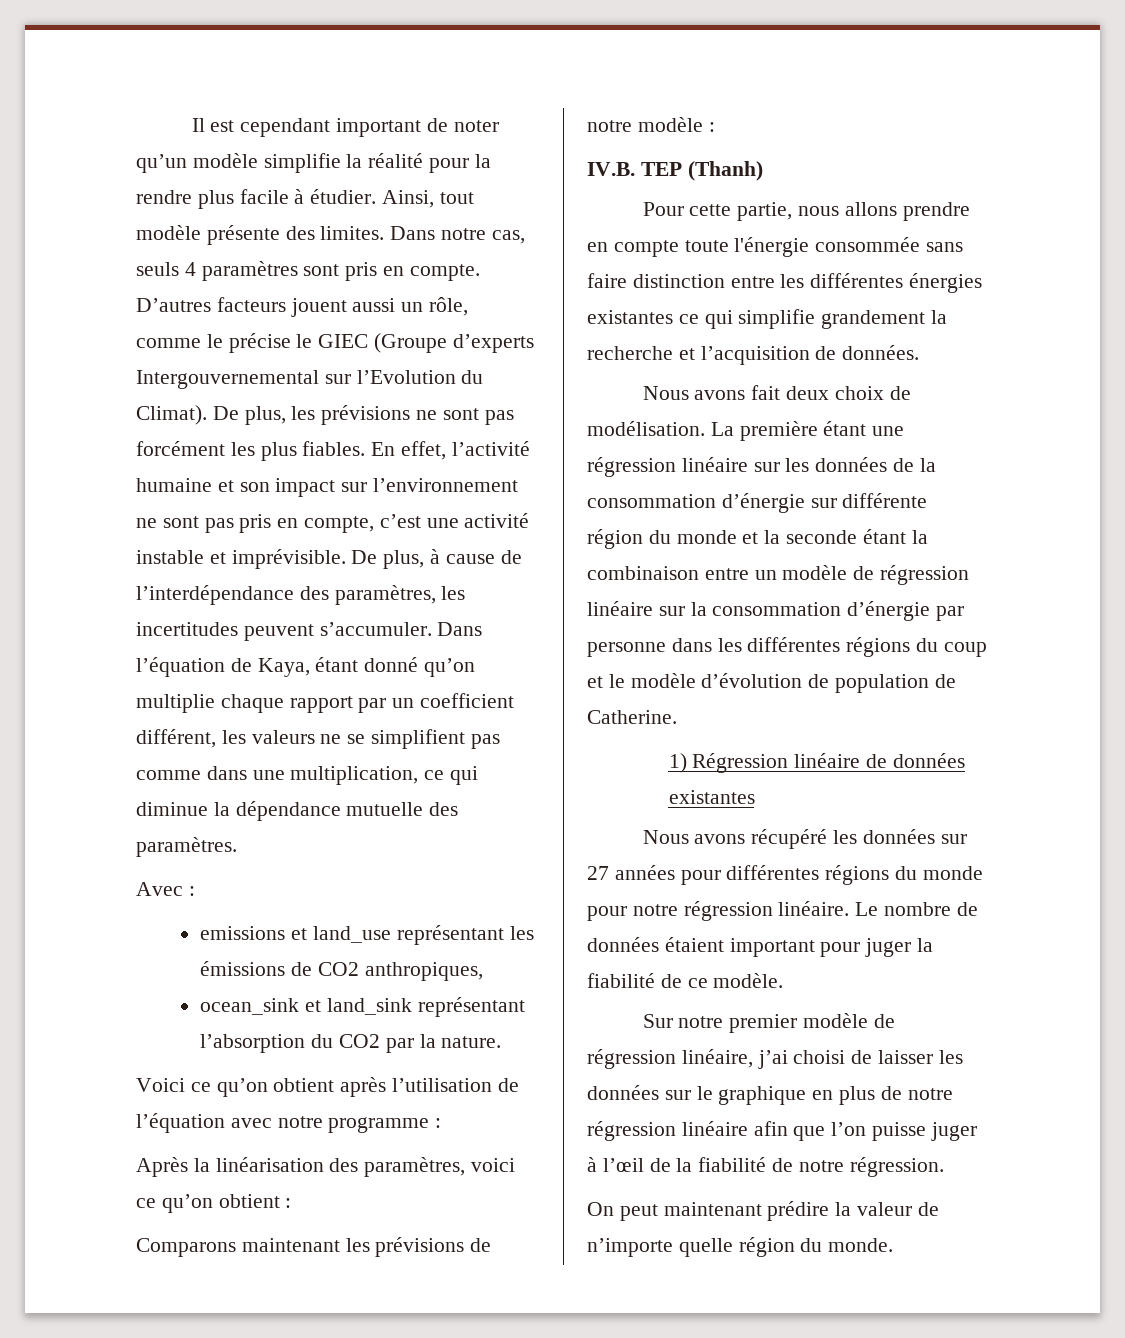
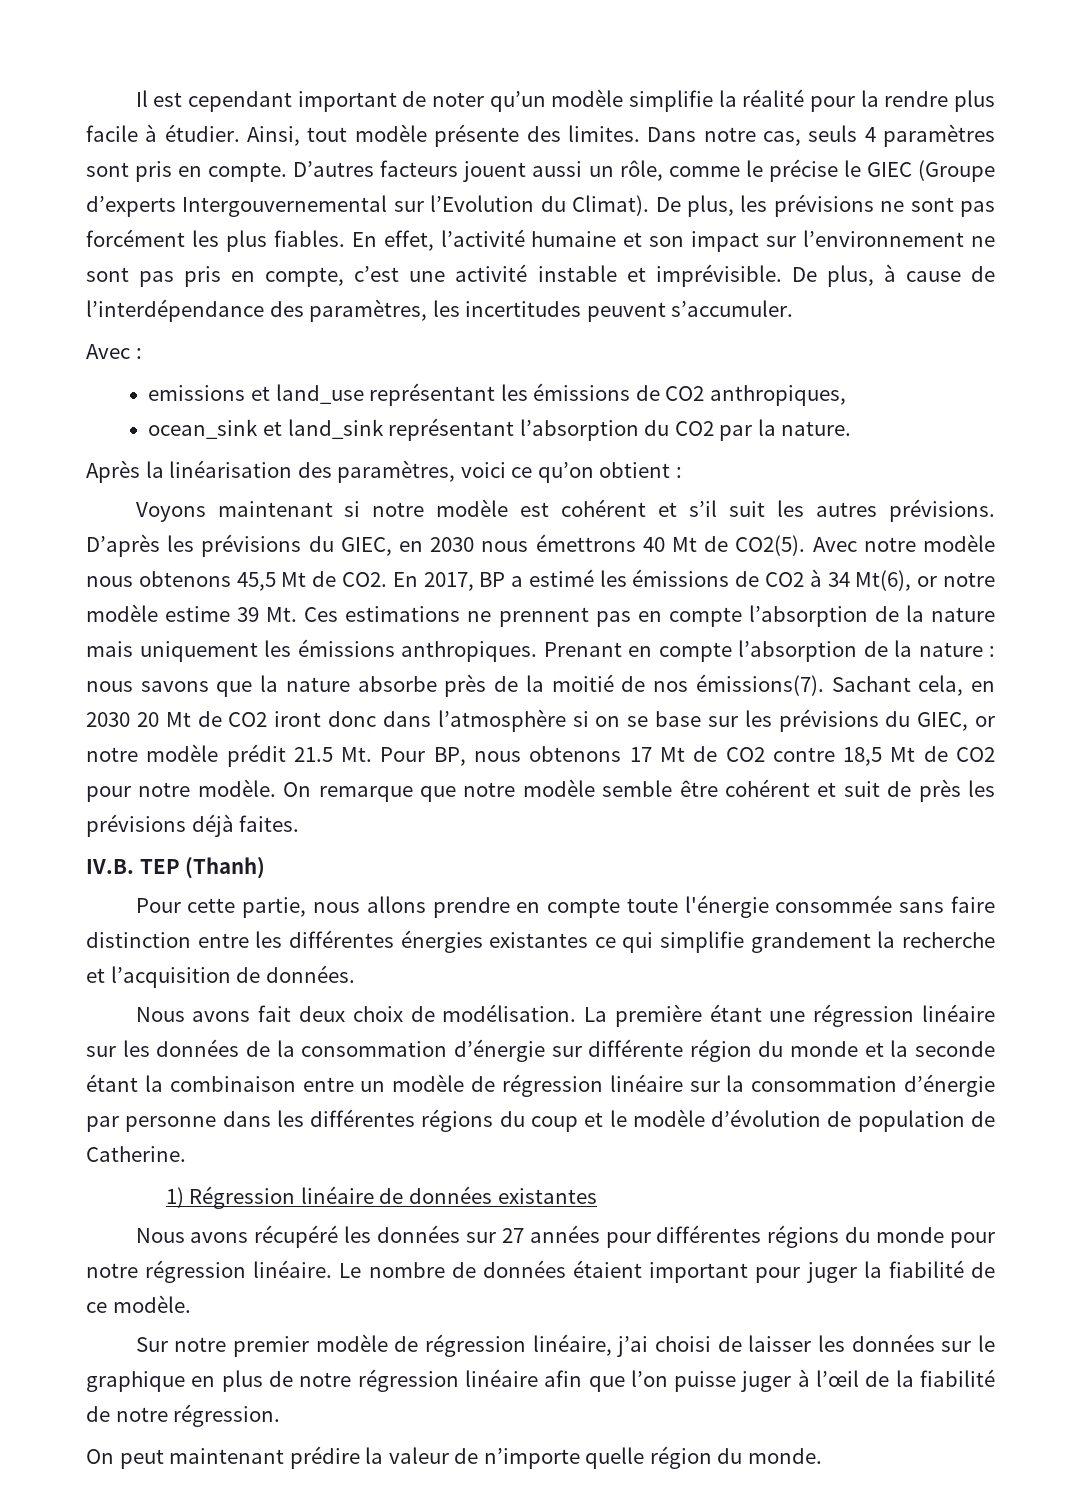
[437,622,483,636] [136,657,476,677] [136,693,515,713] [136,729,500,749] [136,766,479,785] [136,801,459,821] [136,837,237,857] Dans l’équation de Kaya, étant donné qu’on multiplie chaque rapport par un coefficient différent, les valeurs ne se simplifient pas comme dans une multiplication, ce qui diminue la dépendance mutuelle des paramètres. -> (794, 308) none
[136,1077,519,1097] [136,1113,442,1133] // Voici ce qu’on obtient après l’utilisation de l’équation avec notre programme : -> (852, 428) none
[136,1237,492,1257] [587,117,715,132] Comparons maintenant les prévisions de notre modèle : -> [135,499,995,522] [86,534,996,557] [86,569,995,591] [86,604,995,627] [86,639,995,662] [86,674,996,697] [86,709,996,732] [86,744,995,767] [86,779,995,802] [86,814,300,837] Voyons maintenant si notre modèle est cohérent et s’il suit les autres prévisions. D’après les prévisions du GIEC, en 2030 nous émettrons 40 Mt de CO2(5). Avec notre modèle nous obtenons 45,5 Mt de CO2. En 2017, BP a estimé les émissions de CO2 à 34 Mt(6), or notre modèle estime 39 Mt. Ces estimations ne prennent pas en compte l’absorption de la nature mais uniquement les émissions anthropiques. Prenant en compte l’absorption de la nature : nous savons que la nature absorbe près de la moitié de nos émissions(7). Sachant cela, en 2030 20 Mt de CO2 iront donc dans l’atmosphère si on se base sur les prévisions du GIEC, or notre modèle prédit 21.5 Mt. Pour BP, nous obtenons 17 Mt de CO2 contre 18,5 Mt de CO2 pour notre modèle. On remarque que notre modèle semble être cohérent et suit de près les prévisions déjà faites.

